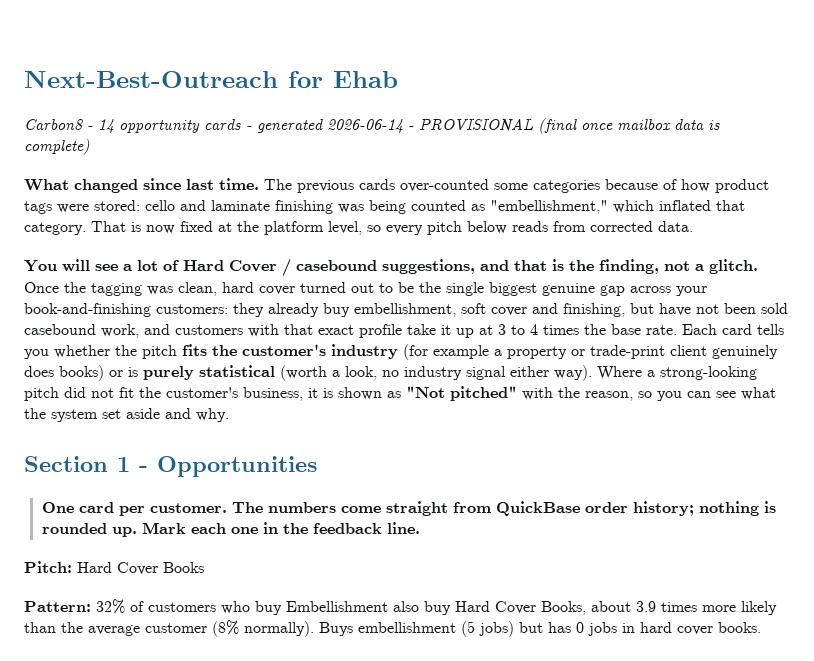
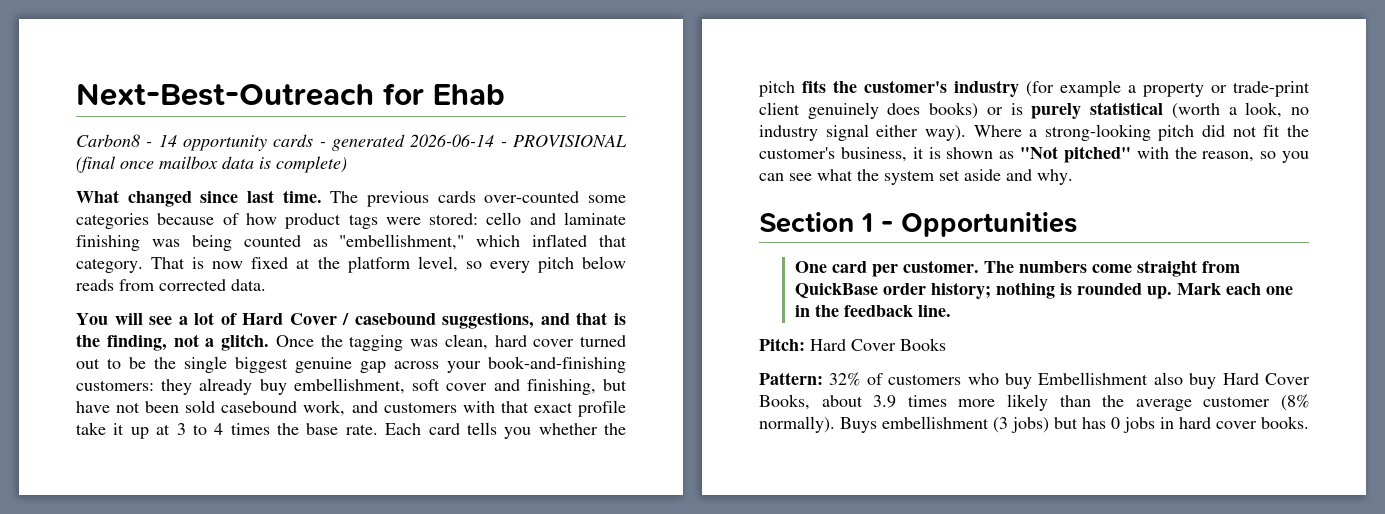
[461,621,475,637] (5 -> [993,417,1008,433] (3

